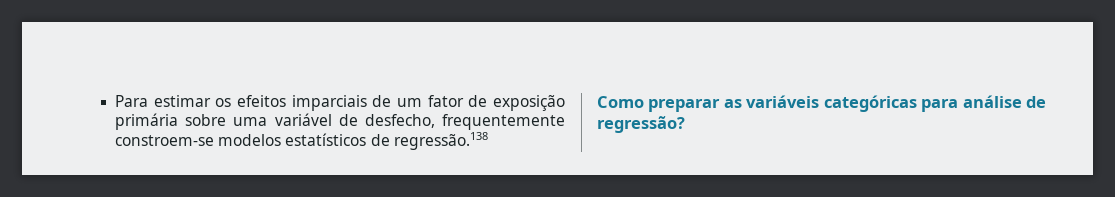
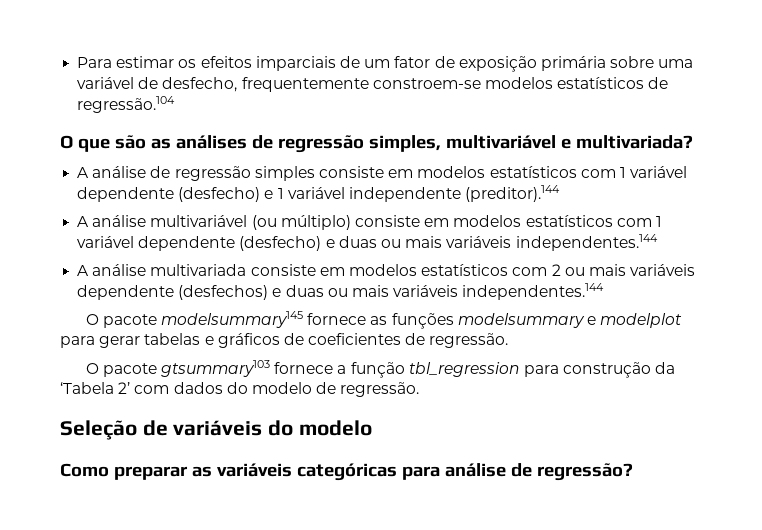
[393,132,488,150] regressão.138 -> [77,96,176,113] [60,135,693,153] [77,166,688,181] [77,185,561,202] [77,215,662,230] [77,234,658,251] [77,264,696,276] [77,283,605,300] [85,311,683,329] [60,333,509,348] [85,360,676,378] [60,382,420,397] [60,420,372,440] regressão.104 // O que são as análises de regressão simples, multivariável e multivariada? // A análise de regressão simples consiste em modelos estatísticos com 1 variável dependente (desfecho) e 1 variável independente (preditor).144 // A análise multivariável (ou múltiplo) consiste em modelos estatísticos com 1 variável dependente (desfecho) e duas ou mais variáveis independentes.144 // A análise multivariada consiste em modelos estatísticos com 2 ou mais variáveis dependente (desfechos) e duas ou mais variáveis independentes.144 // O pacote modelsummary145 fornece as funções modelsummary e modelplot para gerar tabelas e gráficos de coeficientes de regressão. // O pacote gtsummary103 fornece a função tbl_regression para construção da ‘Tabela 2’ com dados do modelo de regressão. // Seleção de variáveis do modelo

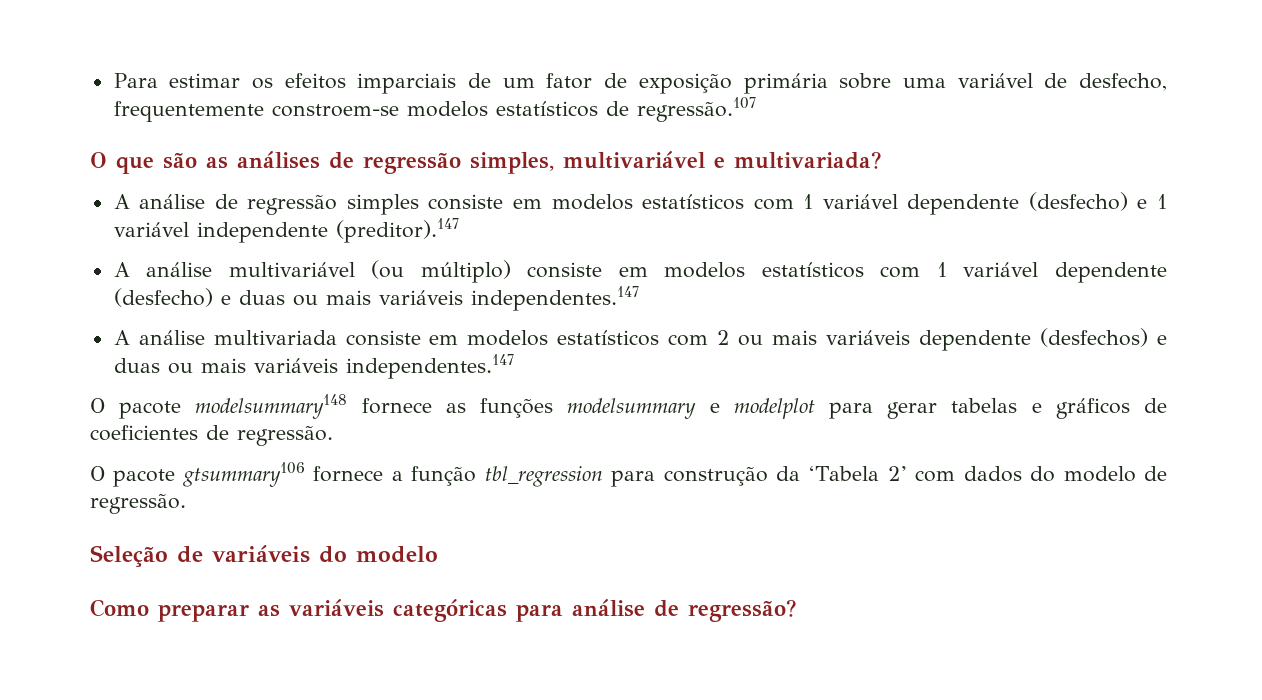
[77,96,176,113] regressão.104 -> [636,97,756,122] regressão.107
[465,185,561,202] (preditor).144 -> [335,218,459,243] (preditor).147
[515,234,658,251] independentes.144 -> [470,286,639,311] independentes.147
[462,283,605,300] [85,311,304,328] independentes.144 // O pacote modelsummary145 -> [345,354,514,379] [90,394,348,419] independentes.147 // O pacote modelsummary148
[161,360,271,377] gtsummary103 -> [182,462,305,487] gtsummary106

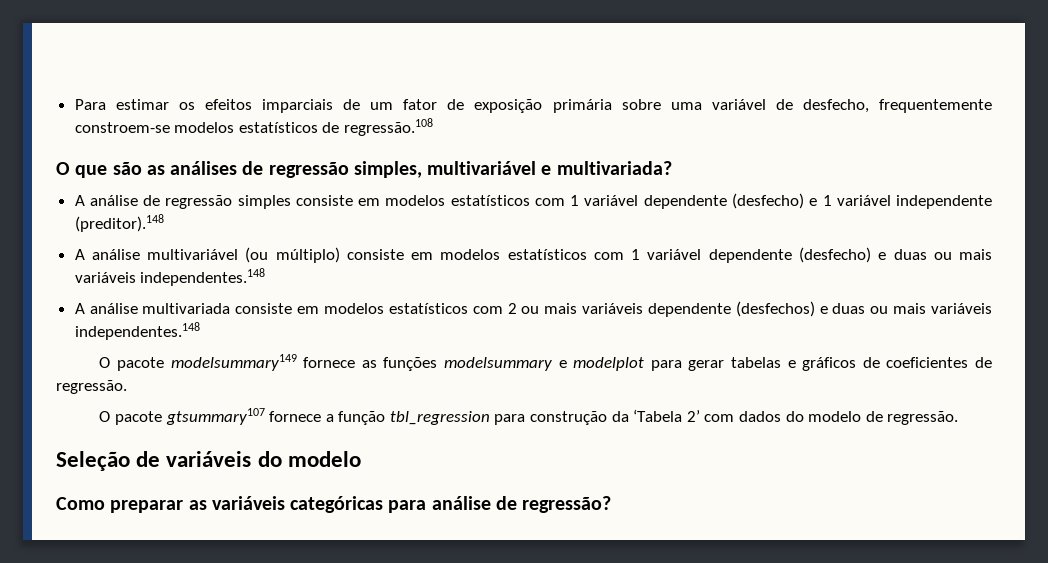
[636,97,756,122] regressão.107 -> [344,118,434,136] regressão.108
[335,218,459,243] (preditor).147 -> [74,214,164,232] (preditor).148
[470,286,639,311] independentes.147 -> [140,268,266,286] independentes.148
[345,354,514,379] [90,394,348,419] independentes.147 // O pacote modelsummary148 -> [74,322,200,340] [99,354,297,371] independentes.148 // O pacote modelsummary149
[182,462,305,487] gtsummary106 -> [165,408,265,425] gtsummary107

